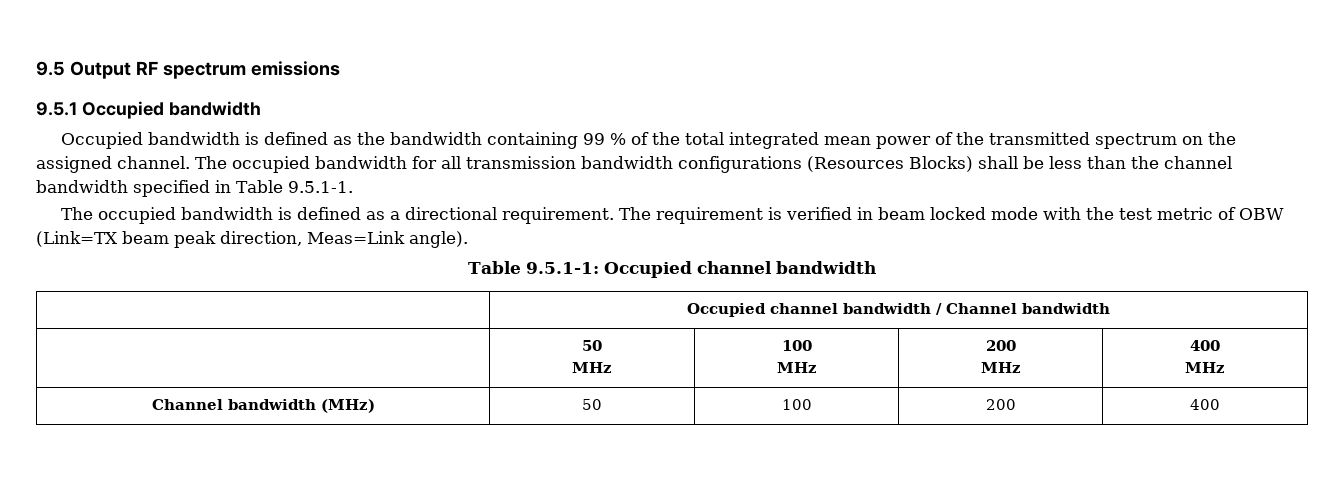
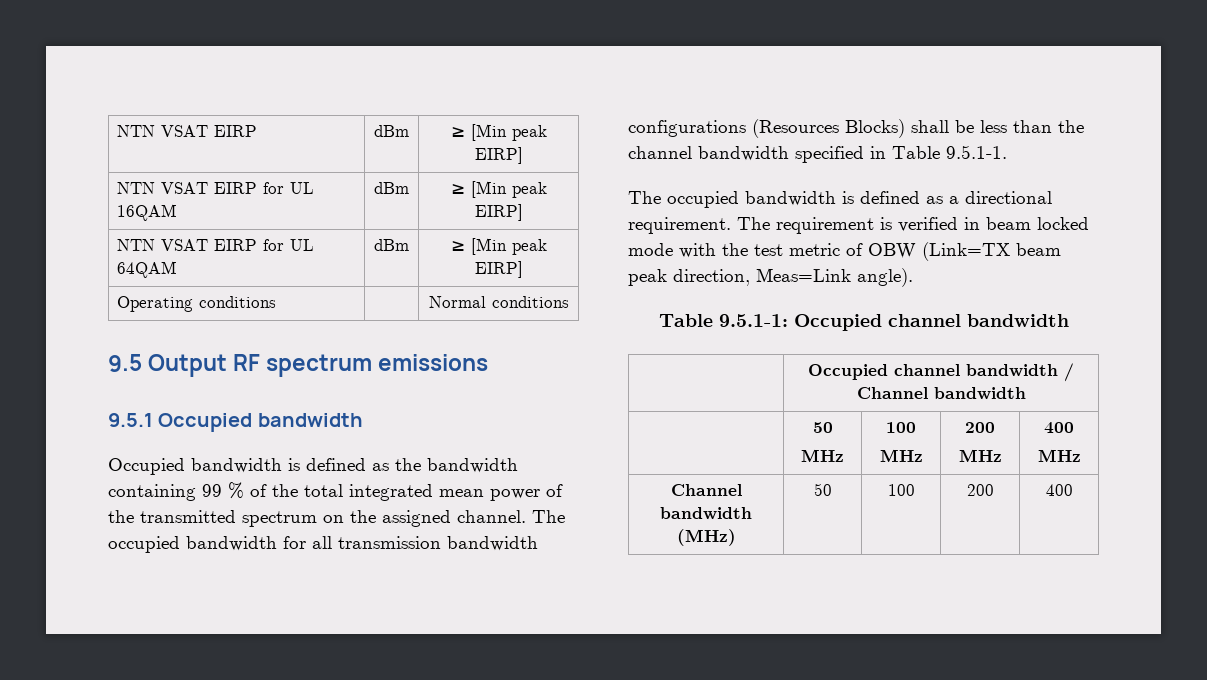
(36, 68) none -> [117,125,258,137] [374,125,409,137] [450,124,547,141] [474,147,523,164] [117,182,315,194] [117,204,178,221] [374,182,409,194] [450,181,547,198] [474,204,523,221] [117,239,315,251] [117,261,178,278] [374,239,409,251] [450,238,547,255] [474,261,523,278] [117,296,277,312] [428,296,569,308] NTN VSAT EIRP | dBm | ≥ [Min peak EIRP] // NTN VSAT EIRP for UL 16QAM | dBm | ≥ [Min peak EIRP] // NTN VSAT EIRP for UL 64QAM | dBm | ≥ [Min peak EIRP] // Operating conditions | | Normal conditions //

